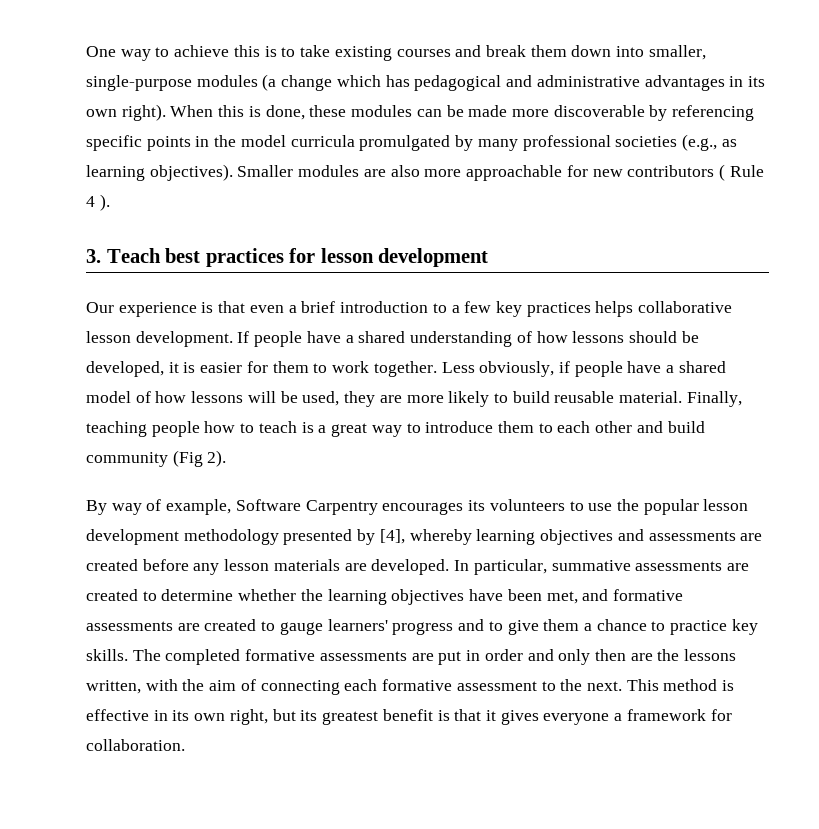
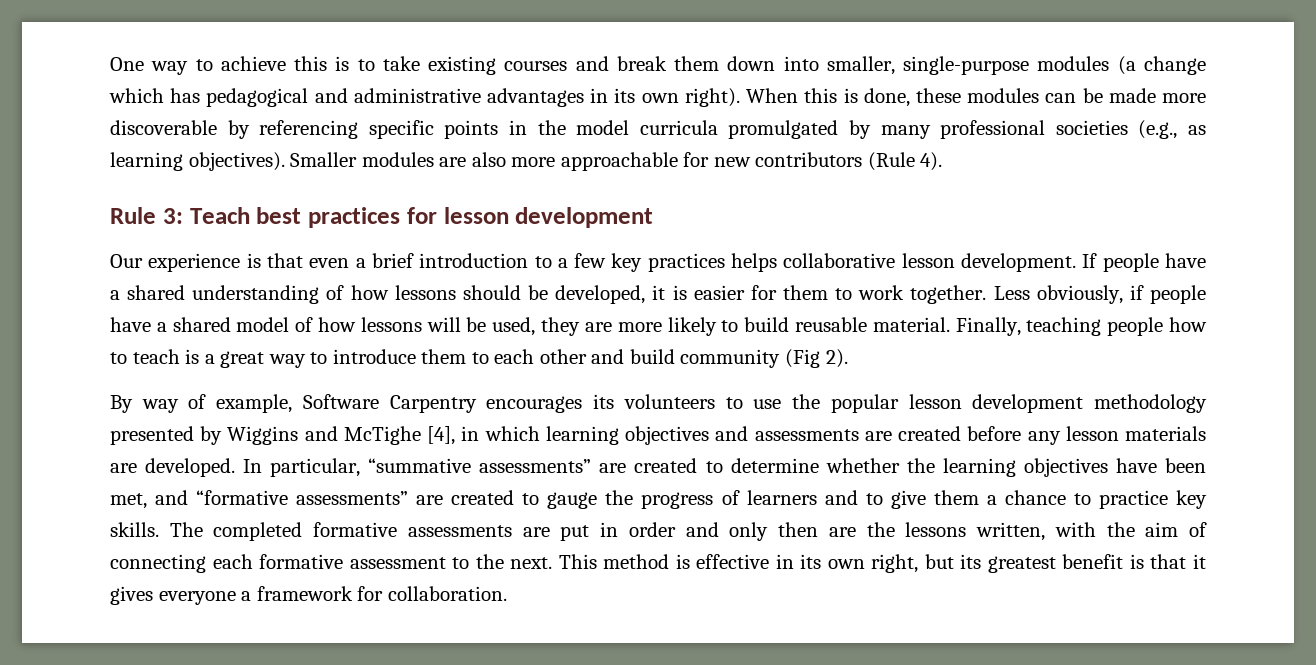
[718,164,764,181] [86,194,110,211] [86,249,101,263] ( Rule 4 ). // 3. -> [867,152,943,171] [110,207,183,224] (Rule 4). // Rule 3:
[379,529,472,545] [4], whereby -> [227,426,540,445] Wiggins and McTighe [4], in which
[551,560,723,571] summative assessments -> [368,458,592,473] “summative assessments”
[612,589,683,601] [86,621,173,631] formative assessments -> [196,490,409,505] “formative assessments”
[327,619,454,635] learners' progress -> [605,490,817,509] the progress of learners

